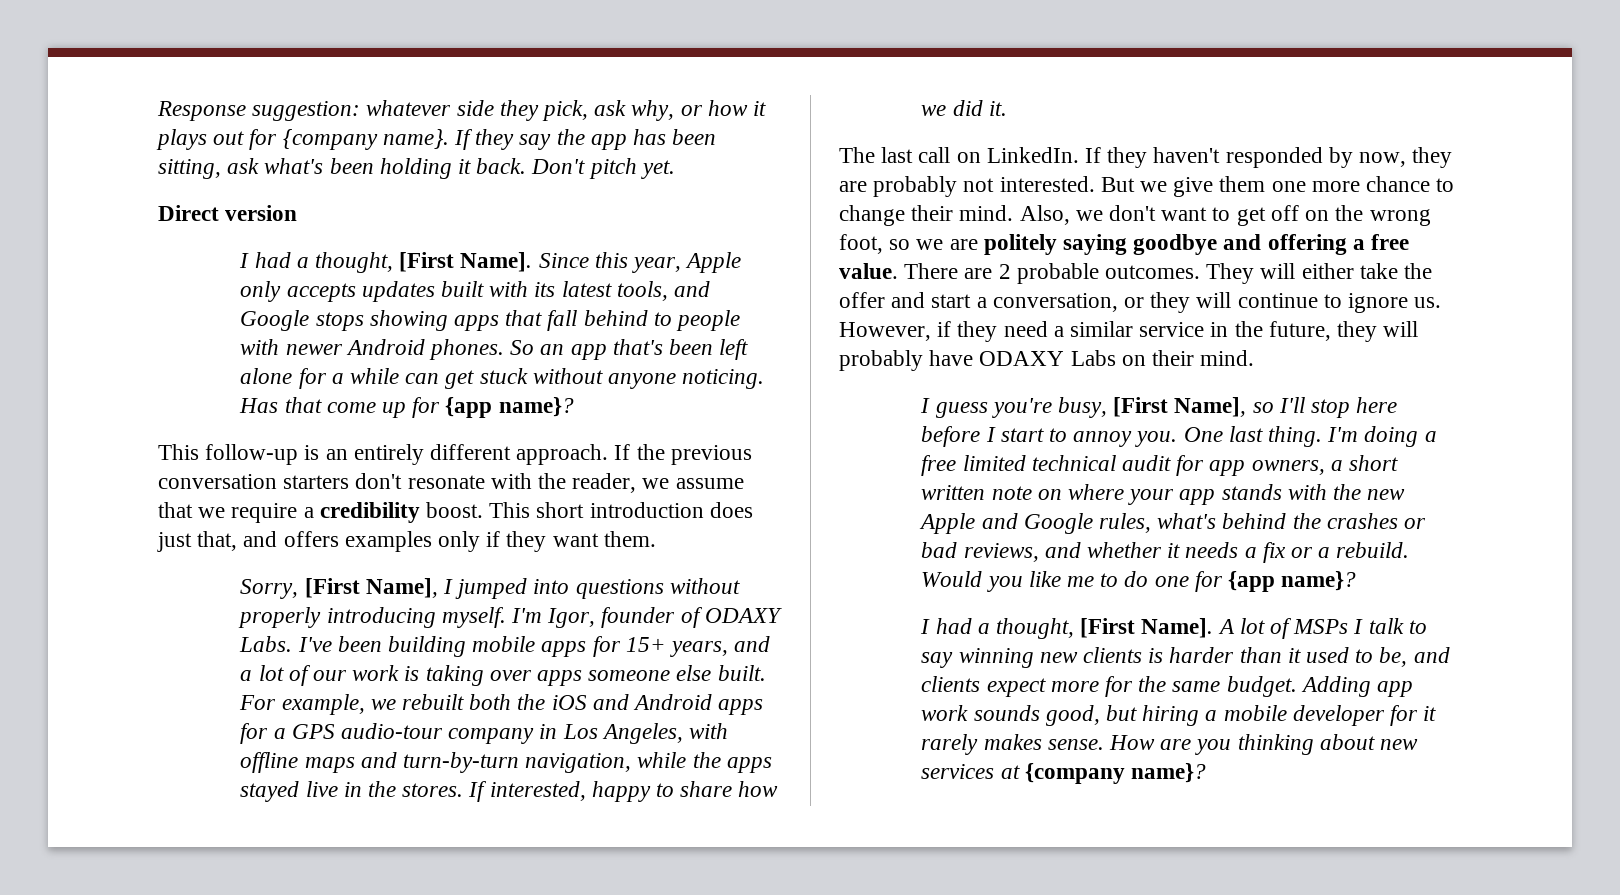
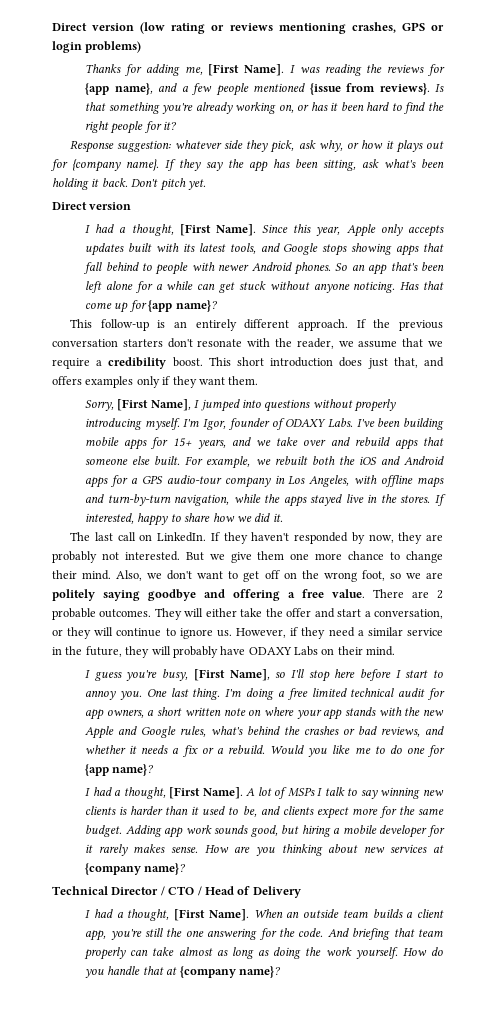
(157, 111) none -> [52,22,444,34] [52,41,142,53] [85,64,445,76] [85,83,444,96] [85,102,445,114] [85,121,178,134] Direct version (low rating or reviews mentioning crashes, GPS or login problems) // Thanks for adding me, [First Name]. I was reading the reviews for {app name}, and a few people mentioned {issue from reviews}. Is that something you're already working on, or has it been hard to find the right people for it? //
[240,665,582,686] a lot of our work is taking over apps -> [256,437,444,450] we take over and rebuild apps that
(1206, 773) none -> [52,886,301,898] [85,909,445,921] [85,928,443,941] [84,947,443,960] [85,966,281,978] // Technical Director / CTO / Head of Delivery // I had a thought, [First Name]. When an outside team builds a client app, you're still the one answering for the code. And briefing that team properly can take almost as long as doing the work yourself. How do you handle that at {company name}?

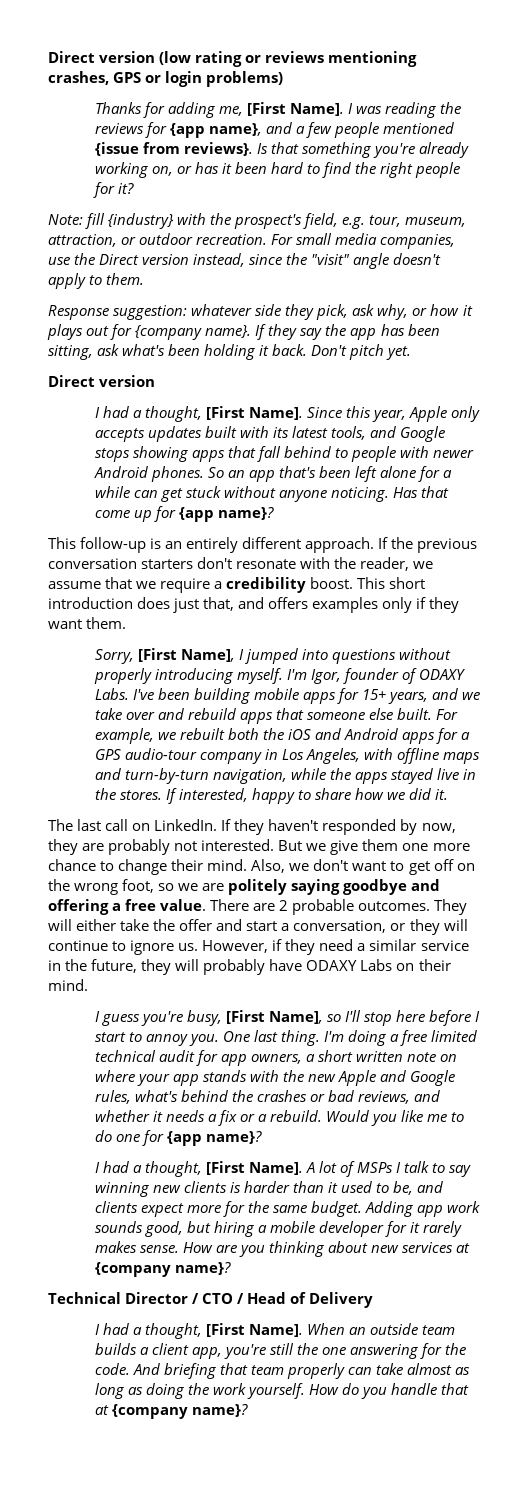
(178, 125) none -> [48,213,467,229] [48,233,456,249] [48,253,442,269] [48,273,145,289] // Note: fill {industry} with the prospect's field, e.g. tour, museum, attraction, or outdoor recreation. For small media companies, use the Direct version instead, since the "visit" angle doesn't apply to them.

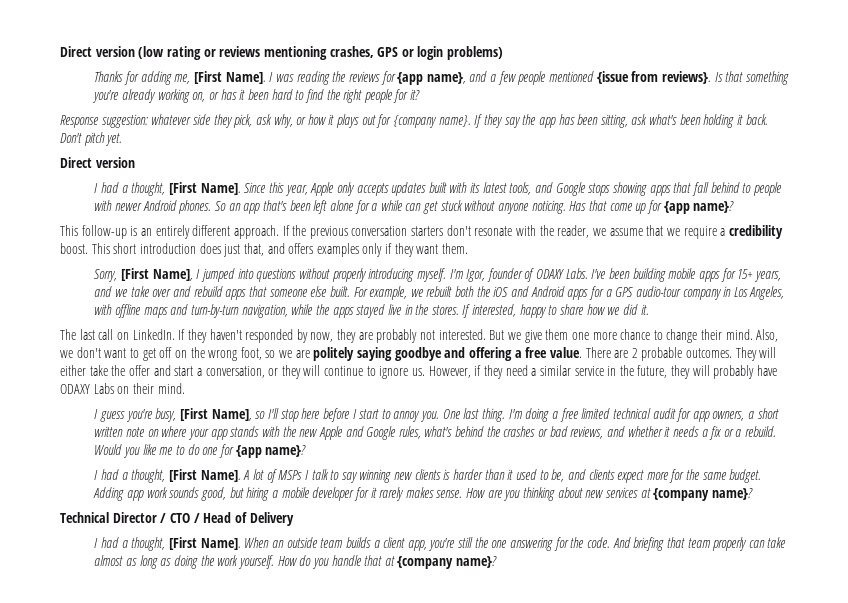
[48,213,467,229] [48,233,456,249] [48,253,442,269] [48,273,145,289] // Note: fill {industry} with the prospect's field, e.g. tour, museum, attraction, or outdoor recreation. For small media companies, use the Direct version instead, since the "visit" angle doesn't apply to them. -> (421, 94) none

